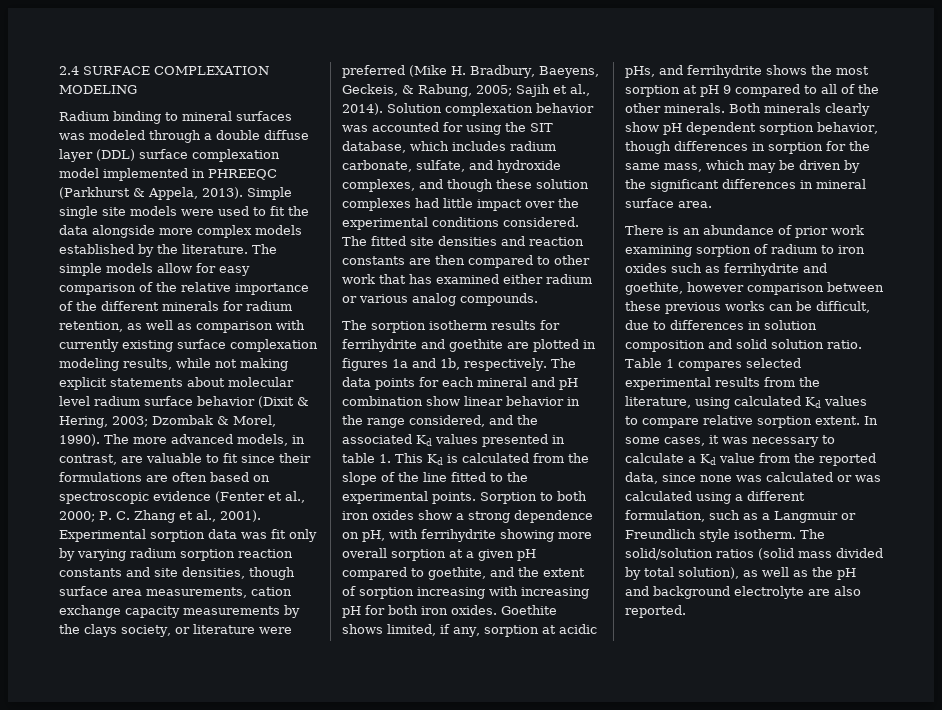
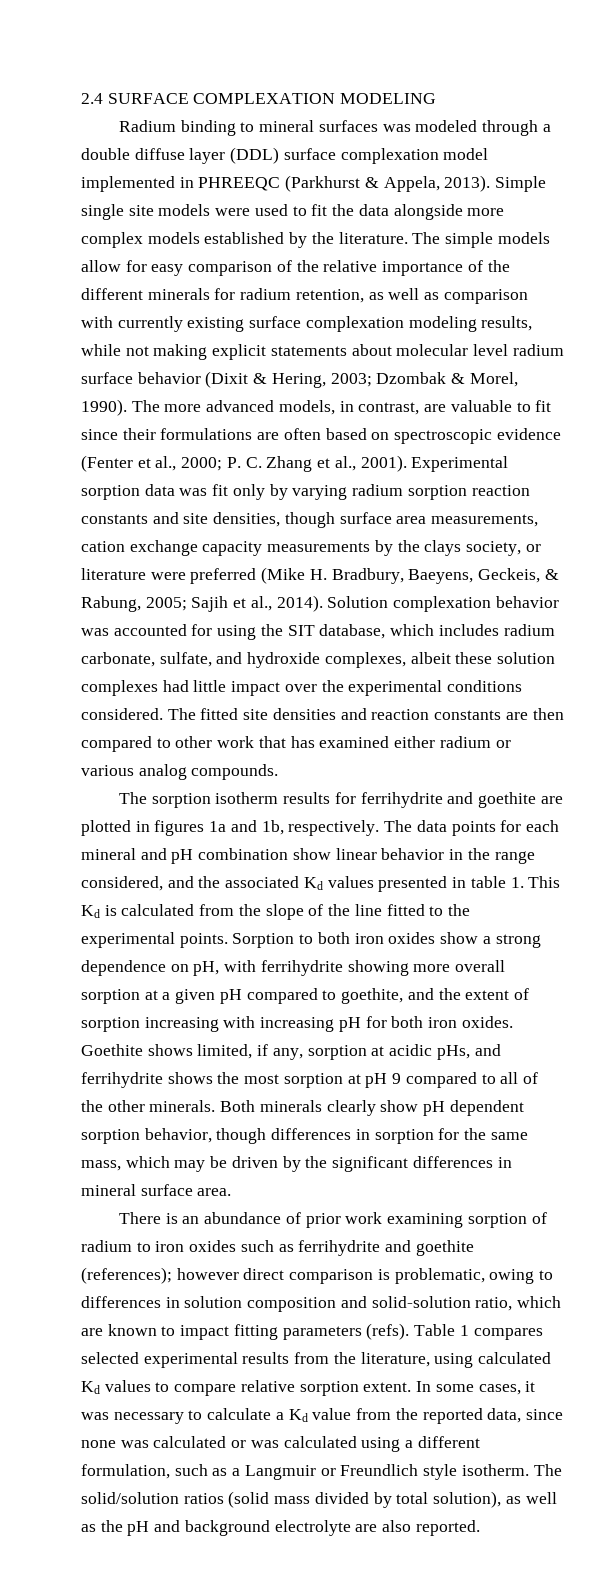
[419,179,493,192] and though -> [410,652,451,664] albeit
[625,282,884,295] [625,301,870,314] [625,320,649,330] goethite, however comparison between these previous works can be difficult, due -> [415,1240,474,1256] [81,1267,535,1284] goethite (references); however direct comparison is problematic, owing
[736,339,862,349] solid solution ratio. -> [371,1296,562,1311] [81,1323,410,1340] solid-solution ratio, which are known to impact fitting parameters (refs).

